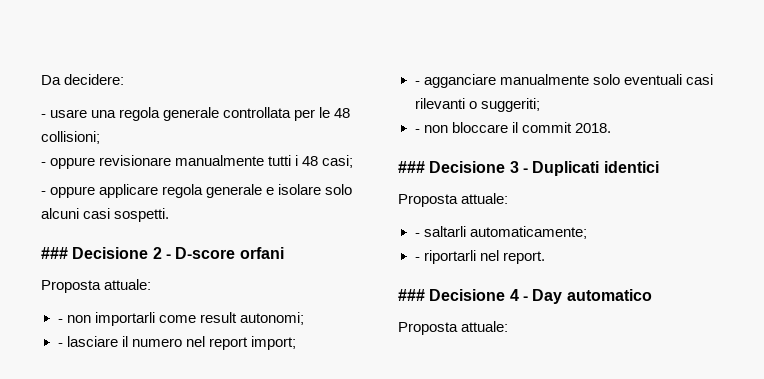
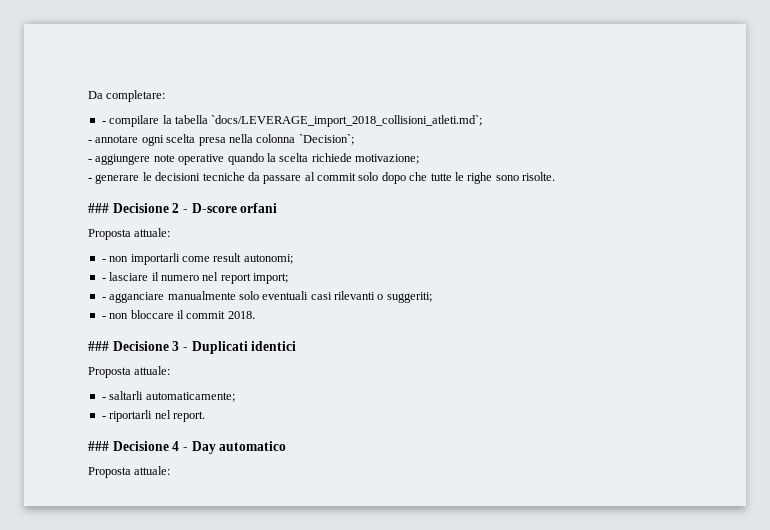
[64,74,125,85] [41,107,351,121] [41,131,100,144] [41,155,354,169] [41,184,353,198] [41,208,170,222] decidere: // - usare una regola generale controllata per le 48 collisioni; // - oppure revisionare manualmente tutti i 48 casi; // - oppure applicare regola generale e isolare solo alcuni casi sospetti. -> [106,90,166,102] [101,115,483,127] [88,134,354,146] [88,153,419,165] [88,172,555,184] completare: // - compilare la tabella `docs/LEVERAGE_import_2018_collisioni_atleti.md`; // - annotare ogni scelta presa nella colonna `Decision`; // - aggiungere note operative quando la scelta richiede motivazione; // - generare le decisioni tecniche da passare al commit solo dopo che tutte le righe sono risolte.

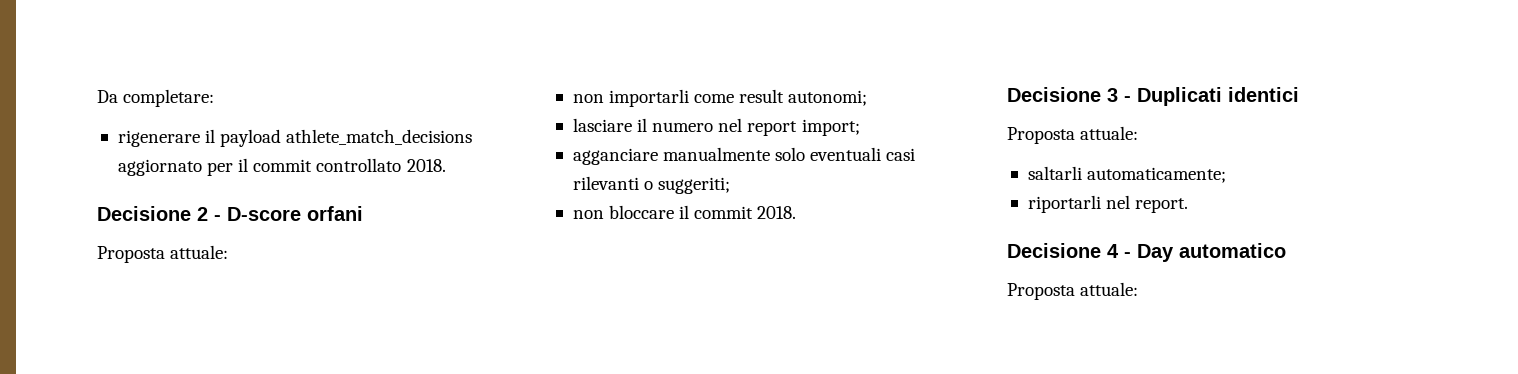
[101,115,483,127] [88,134,354,146] [88,153,419,165] [88,172,555,184] [88,203,109,213] - compilare la tabella `docs/LEVERAGE_import_2018_collisioni_atleti.md`; // - annotare ogni scelta presa nella colonna `Decision`; // - aggiungere note operative quando la scelta richiede motivazione; // - generare le decisioni tecniche da passare al commit solo dopo che tutte le righe sono risolte. // ### -> [117,129,473,147] [117,158,446,176] rigenerare il payload athlete_match_decisions aggiornato per il commit controllato 2018. //
[101,259,106,262] - -> (229, 252) none
[101,278,106,281] - -> (868, 98) none
[101,297,106,300] - -> (860, 127) none
[101,316,106,319] - -> (731, 185) none
[88,341,109,351] ### -> (797, 212) none
[101,397,106,400] - -> (1139, 133) none
[101,416,106,419] - -> (1227, 175) none
[88,441,109,451] ### -> (1189, 205) none

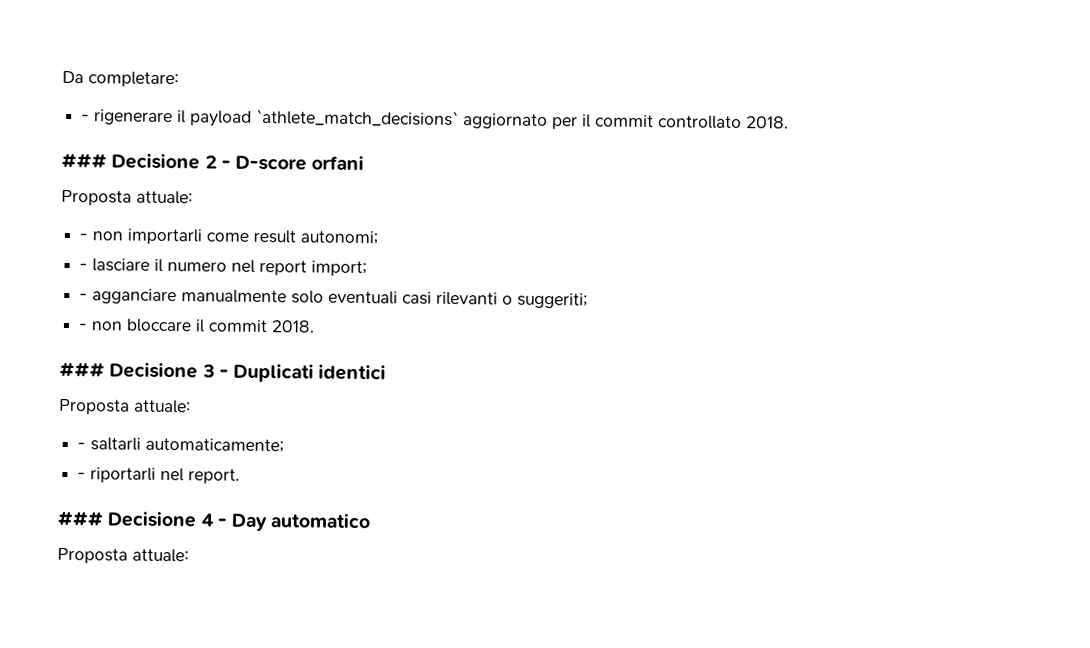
(215, 98) none -> [81,114,91,122] -
[286,129,473,145] athlete_match_decisions -> [256,108,460,128] `athlete_match_decisions`
(446, 165) none -> [61,152,107,169] ###
(229, 252) none -> [79,233,89,241] -
(868, 98) none -> [79,263,89,271] -
(860, 127) none -> [79,293,89,301] -
(731, 185) none -> [78,323,88,331] -
(797, 212) none -> [59,361,105,378] ###
(1139, 133) none -> [77,442,87,450] -
(1227, 175) none -> [77,472,87,480] -
(1189, 205) none -> [57,510,104,527] ###

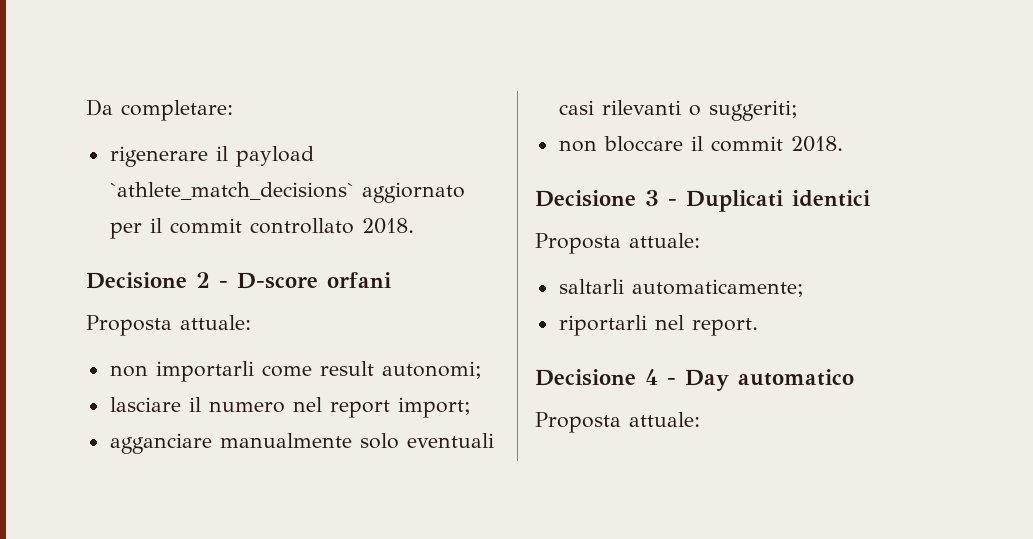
[81,114,91,122] - -> (233, 110) none
[61,152,107,169] ### -> (414, 226) none
[79,233,89,241] - -> (251, 322) none
[79,263,89,271] - -> (482, 370) none
[79,293,89,301] - -> (471, 407) none
[78,323,88,331] - -> (798, 110) none
[59,361,105,378] ### -> (843, 144) none
[77,442,87,450] - -> (700, 240) none
[77,472,87,480] - -> (804, 288) none
[57,510,104,527] ### -> (758, 327) none

